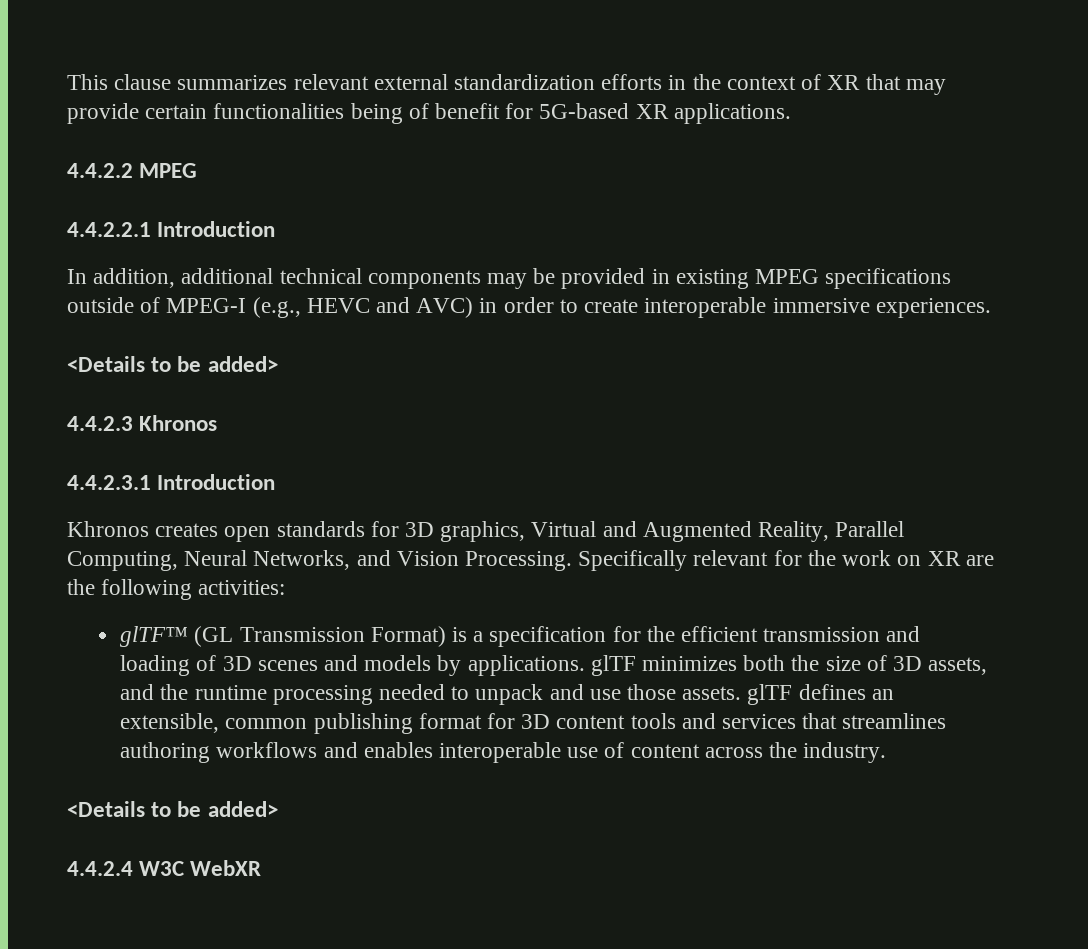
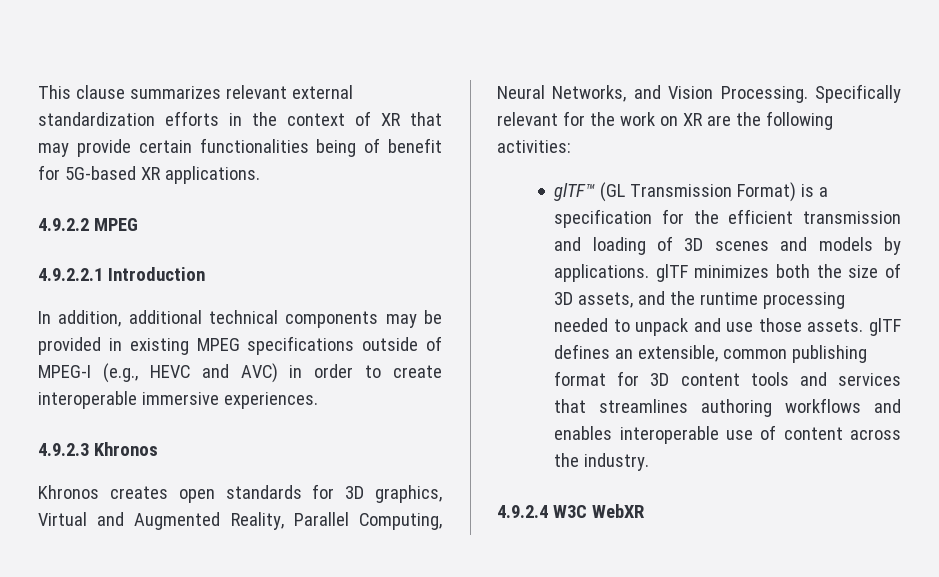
[67,163,133,178] 4.4.2.2 -> [38,218,89,231] 4.9.2.2
[67,222,151,237] 4.4.2.2.1 -> [38,268,103,281] 4.9.2.2.1
[67,356,278,372] [67,415,218,431] [67,474,276,490] <Details to be added> // 4.4.2.3 Khronos // 4.4.2.3.1 Introduction -> [38,442,158,456] 4.9.2.3 Khronos
[67,801,278,817] [67,861,133,876] <Details to be added> // 4.4.2.4 -> [497,505,548,518] 4.9.2.4

